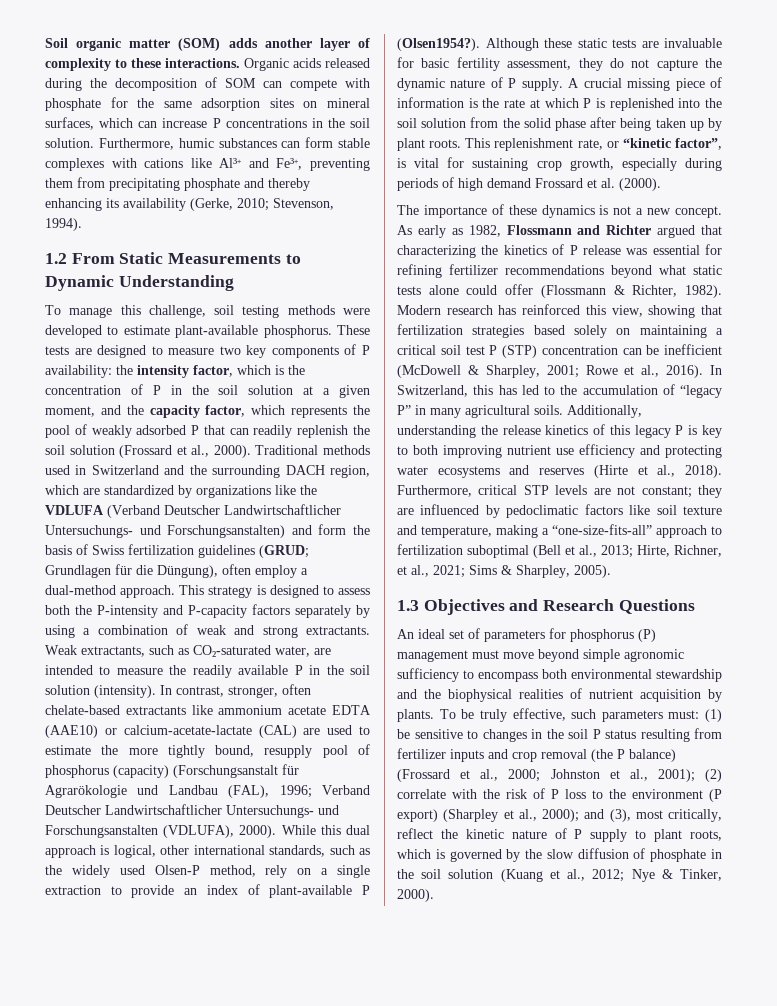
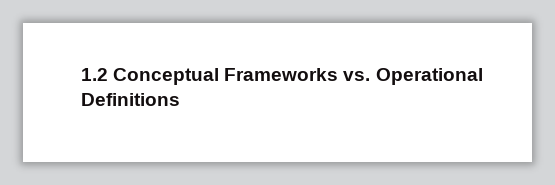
[45,38,370,51] [45,58,370,71] [45,77,370,91] [45,97,370,111] [45,117,370,130] [45,137,370,150] [45,158,370,171] [45,177,310,191] [45,198,334,211] [45,218,82,231] [45,252,301,264] [45,275,234,291] [45,305,370,318] [45,325,370,338] [45,344,370,358] [45,365,305,378] [45,384,371,398] [45,405,370,418] [45,424,370,438] [45,445,370,458] [45,465,370,478] [45,485,317,498] [45,504,341,518] [45,524,370,538] [45,544,309,558] [45,564,308,578] [45,585,370,598] [45,604,370,618] [45,624,370,638] [45,645,331,657] [45,665,371,678] [45,684,311,698] [45,705,372,715] [45,725,370,738] [45,744,370,758] [45,764,299,778] [45,785,370,798] [45,804,339,818] [45,825,370,838] [45,845,370,858] [45,865,370,878] [45,884,371,898] [397,38,722,51] [397,57,722,71] [397,77,722,91] [397,97,722,111] [397,117,722,131] [397,138,722,151] [397,157,722,171] [397,177,661,191] [397,204,722,218] [397,225,722,238] [397,244,722,258] [397,264,722,278] [397,284,722,298] [397,304,722,318] [397,324,723,338] [397,344,722,358] [397,365,722,378] [397,384,722,398] [397,405,642,418] [397,424,722,438] [397,444,722,458] [397,465,722,478] [397,485,722,498] [397,504,722,518] [397,524,722,538] [397,544,722,558] [397,565,611,578] [397,599,695,615] [397,628,656,642] [397,649,684,662] [397,668,722,682] [397,688,722,702] [397,708,722,722] [397,728,722,742] [397,748,676,762] [397,769,722,782] [397,788,722,802] [397,809,722,822] [397,828,722,842] [397,848,722,862] [397,869,722,882] [397,889,434,902] Soil organic matter (SOM) adds another layer of complexity to these interactions. Organic acids released during the decomposition of SOM can compete with phosphate for the same adsorption sites on mineral surfaces, which can increase P concentrations in the soil solution. Furthermore, humic substances can form stable complexes with cations like Al³⁺ and Fe³⁺, preventing them from precipitating phosphate and thereby enhancing its availability (Gerke, 2010; Stevenson, 1994). // 1.2 From Static Measurements to Dynamic Understanding // To manage this challenge, soil testing methods were developed to estimate plant-available phosphorus. These tests are designed to measure two key components of P availability: the intensity factor, which is the concentration of P in the soil solution at a given moment, and the capacity factor, which represents the pool of weakly adsorbed P that can readily replenish the soil solution (Frossard et al., 2000). Traditional methods used in Switzerland and the surrounding DACH region, which are standardized by organizations like the VDLUFA (Verband Deutscher Landwirtschaftlicher Untersuchungs- und Forschungsanstalten) and form the basis of Swiss fertilization guidelines (GRUD; Grundlagen für die Düngung), often employ a dual-method approach. This strategy is designed to assess both the P-intensity and P-capacity factors separately by using a combination of weak and strong extractants. Weak extractants, such as CO₂-saturated water, are intended to measure the readily available P in the soil solution (intensity). In contrast, stronger, often chelate-based extractants like ammonium acetate EDTA (AAE10) or calcium-acetate-lactate (CAL) are used to estimate the more tightly bound, resupply pool of phosphorus (capacity) (Forschungsanstalt für Agrarökologie und Landbau (FAL), 1996; Verband Deutscher Landwirtschaftlicher Untersuchungs- und Forschungsanstalten (VDLUFA), 2000). While this dual approach is logical, other international standards, such as the widely used Olsen-P method, rely on a single extraction to provide an index of plant-available P (Olsen1954?). Although these static tests are invaluable for basic fertility assessment, they do not capture the dynamic nature of P supply. A crucial missing piece of information is the rate at which P is replenished into the soil solution from the solid phase after being taken up by plant roots. This replenishment rate, or “kinetic factor”, is vital for sustaining crop growth, especially during periods of high demand Frossard et al. (2000). // The importance of these dynamics is not a new concept. As early as 1982, Flossmann and Richter argued that characterizing the kinetics of P release was essential for refining fertilizer recommendations beyond what static tests alone could offer (Flossmann & Richter, 1982). Modern research has reinforced this view, showing that fertilization strategies based solely on maintaining a critical soil test P (STP) concentration can be inefficient (McDowell & Sharpley, 2001; Rowe et al., 2016). In Switzerland, this has led to the accumulation of “legacy P” in many agricultural soils. Additionally, understanding the release kinetics of this legacy P is key to both improving nutrient use efficiency and protecting water ecosystems and reserves (Hirte et al., 2018). Furthermore, critical STP levels are not constant; they are influenced by pedoclimatic factors like soil texture and temperature, making a “one-size-fits-all” approach to fertilization suboptimal (Bell et al., 2013; Hirte, Richner, et al., 2021; Sims & Sharpley, 2005). // 1.3 Objectives and Research Questions // An ideal set of parameters for phosphorus (P) management must move beyond simple agronomic sufficiency to encompass both environmental stewardship and the biophysical realities of nutrient acquisition by plants. To be truly effective, such parameters must: (1) be sensitive to changes in the soil P status resulting from fertilizer inputs and crop removal (the P balance) (Frossard et al., 2000; Johnston et al., 2001); (2) correlate with the risk of P loss to the environment (P export) (Sharpley et al., 2000); and (3), most critically, reflect the kinetic nature of P supply to plant roots, which is governed by the slow diffusion of phosphate in the soil solution (Kuang et al., 2012; Nye & Tinker, 2000). -> [81,68,483,85] [81,93,180,106] 1.2 Conceptual Frameworks vs. Operational Definitions

